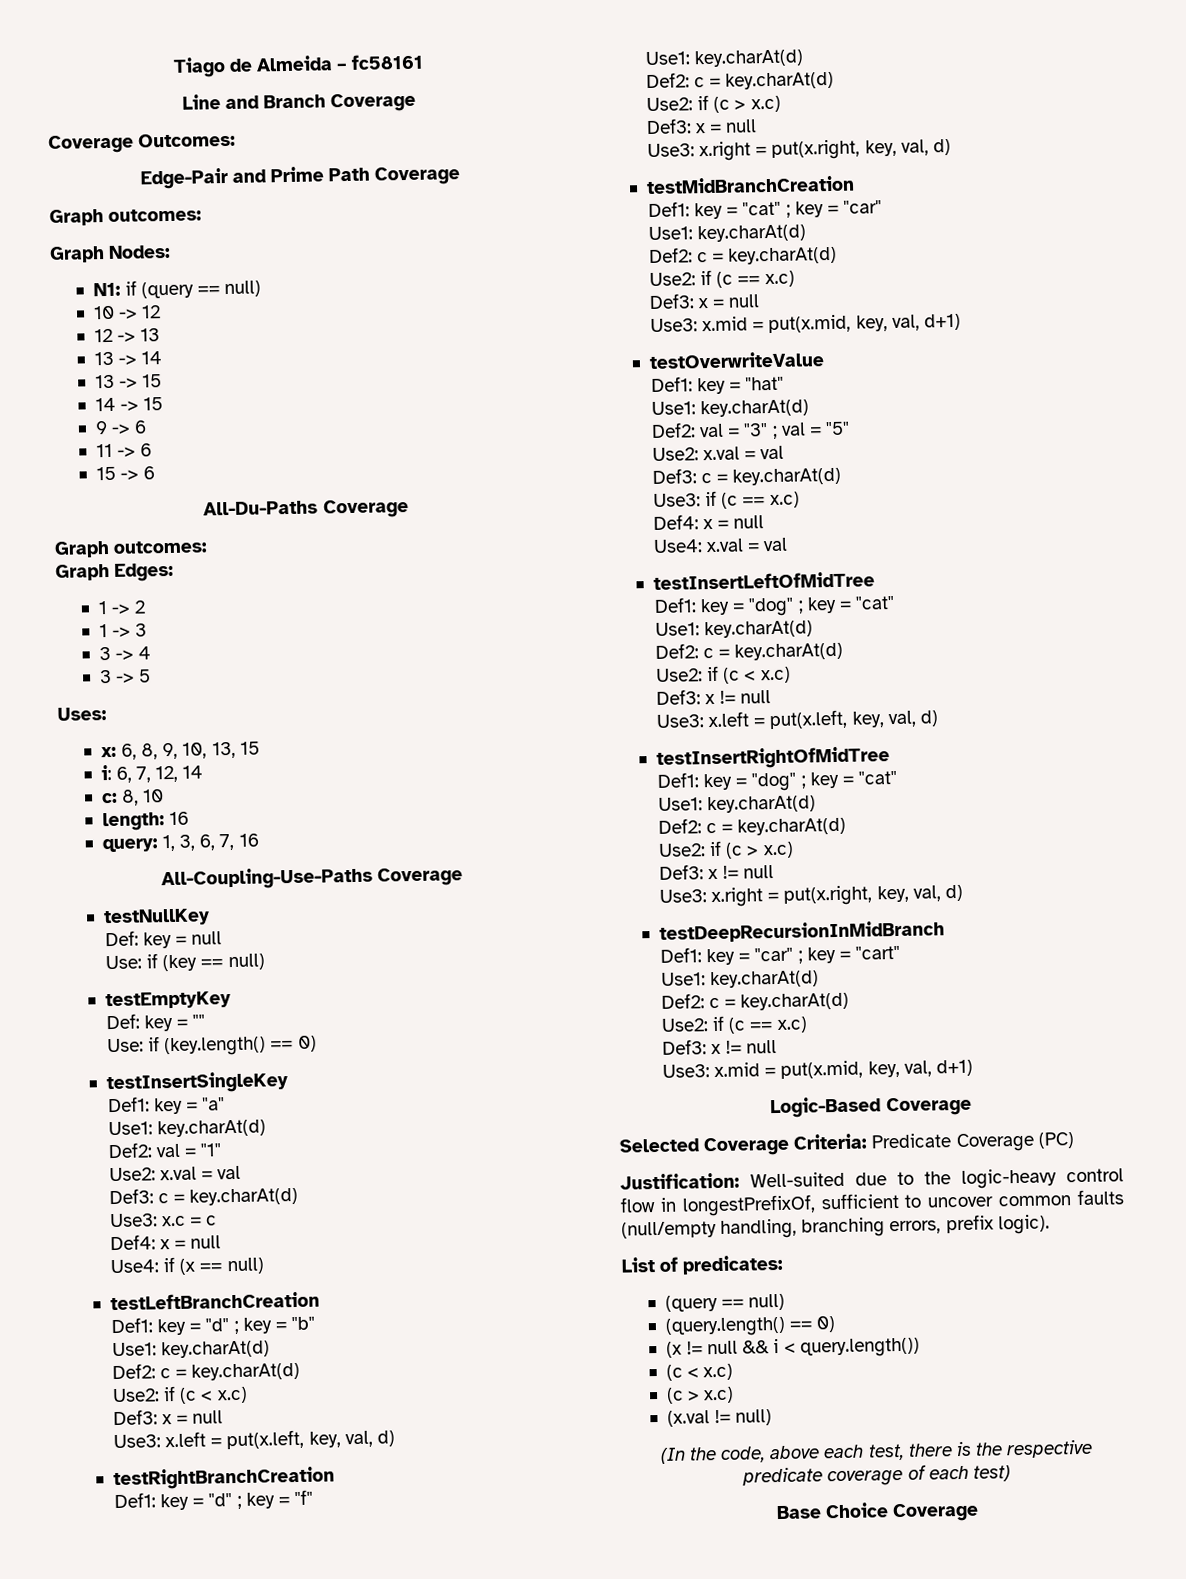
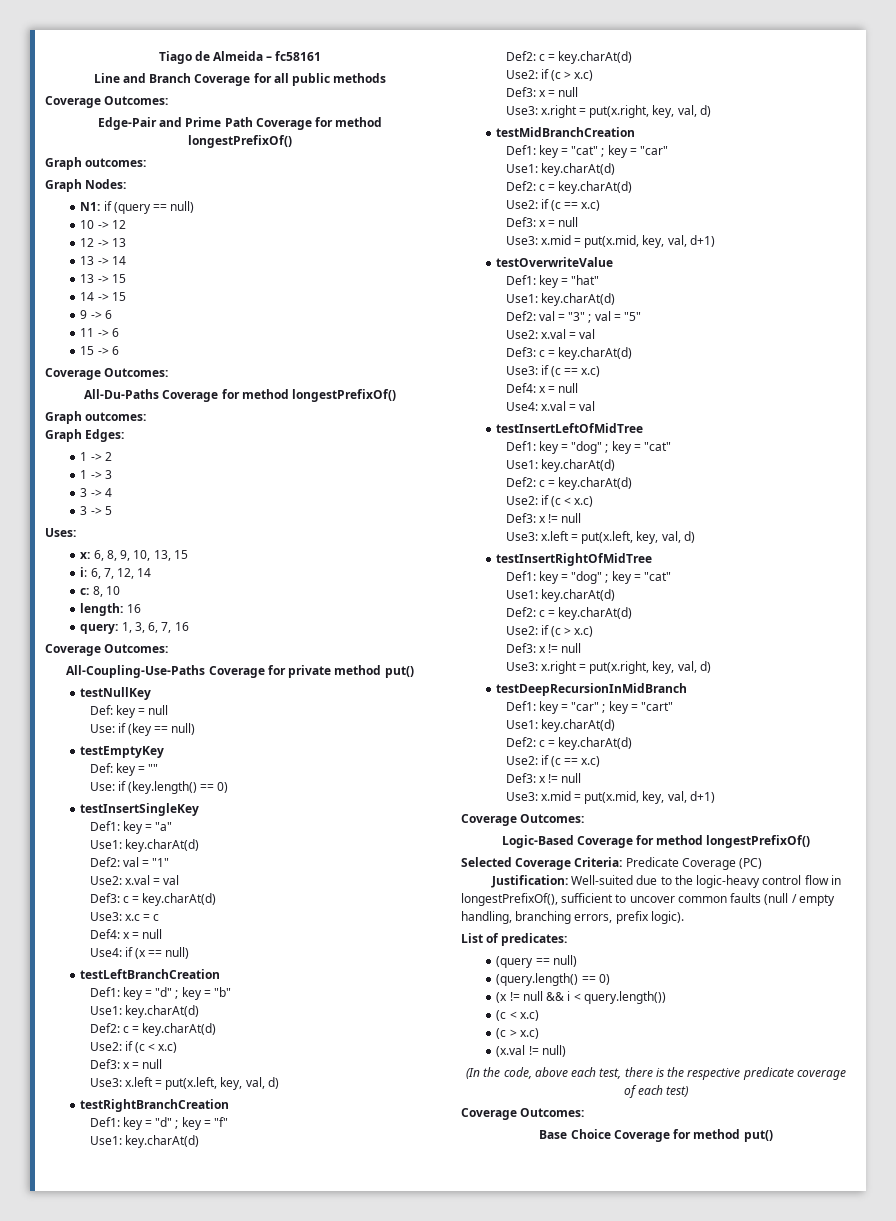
(417, 102) none -> [253,73,387,86] for all public methods
(461, 176) none -> [314,117,383,127] [188,135,292,148] for method longestPrefixOf()
(156, 473) none -> [45,368,169,380] // Coverage Outcomes:
(409, 509) none -> [221,389,396,402] for method longestPrefixOf()
(259, 840) none -> [45,644,169,656] // Coverage Outcomes:
(464, 877) none -> [267,665,414,678] for private method put()
(973, 1068) none -> [461,814,585,826] // Coverage Outcomes:
(972, 1106) none -> [636,835,811,848] for method longestPrefixOf()
[681,1194,816,1217] longestPrefixOf, -> [461,893,558,906] longestPrefixOf(),
[621,1221,717,1239] (null/empty -> [764,893,835,906] (null / empty
(1011, 1473) none -> [461,1108,585,1120] // Coverage Outcomes:
(980, 1512) none -> [673,1129,773,1142] for method put()

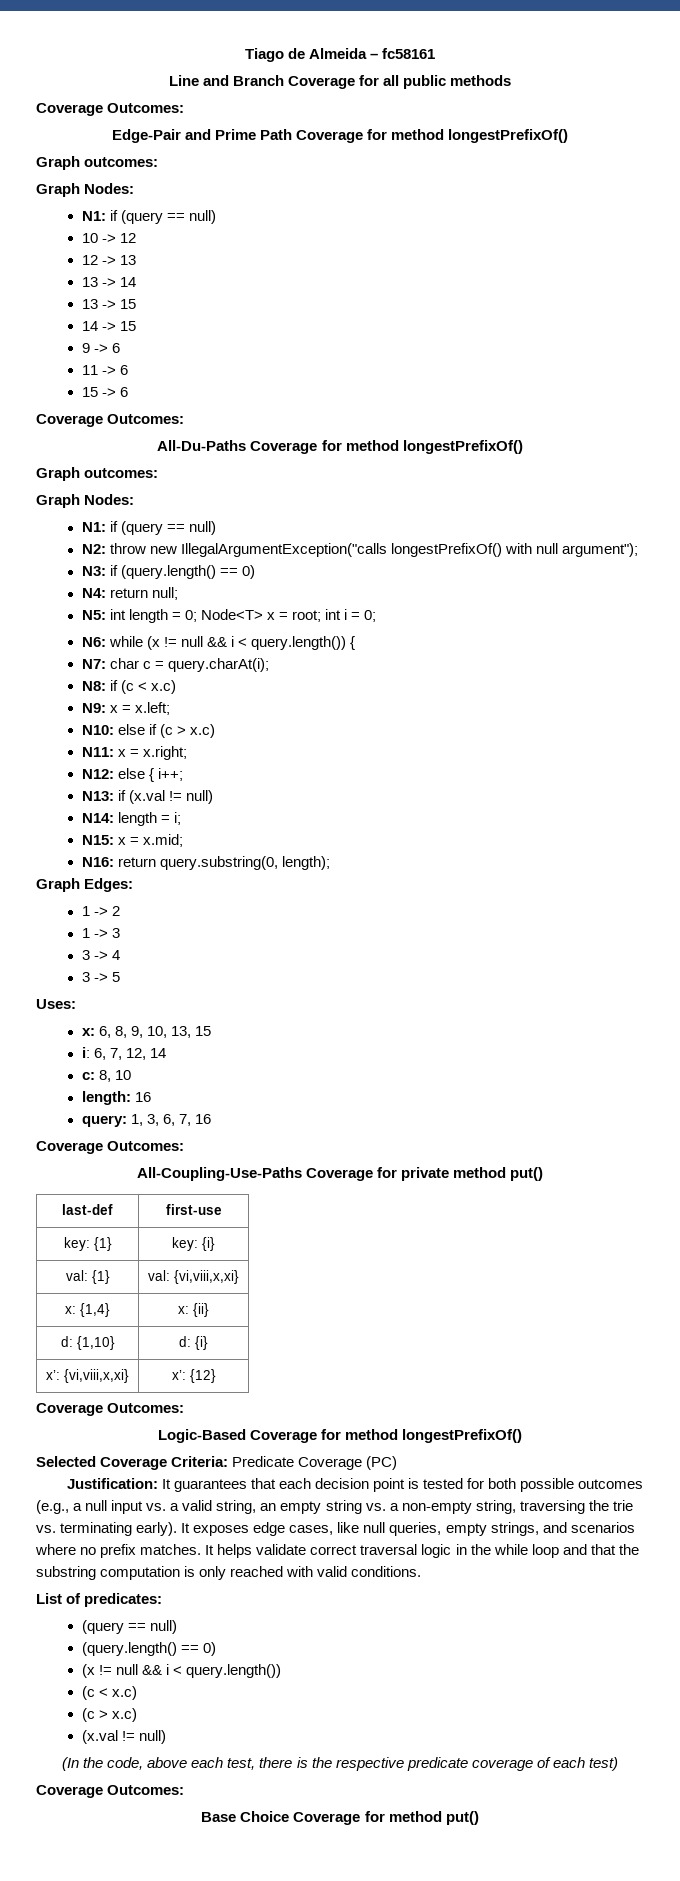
(147, 416) none -> [36,494,135,508] [81,521,216,535] [81,543,638,557] [81,565,255,579] [81,587,178,600] [81,609,377,623] [81,636,356,650] [81,658,269,672] [81,680,176,694] [81,702,170,715] [81,724,215,738] [81,746,187,760] [81,768,183,782] [81,790,213,804] [81,812,181,826] [81,834,183,847] [81,856,330,870] // Graph Nodes: // N1: if (query == null) // N2: throw new IllegalArgumentException("calls longestPrefixOf() with null argument"); // N3: if (query.length() == 0) // N4: return null; // N5: int length = 0; Node<T> x = root; int i = 0; // N6: while (x != null && i < query.length()) { // N7: char c = query.charAt(i); // N8: if (c < x.c) // N9: x = x.left; // N10: else if (c > x.c) // N11: x = x.right; // N12: else { i++; // N13: if (x.val != null) // N14: length = i; // N15: x = x.mid; // N16: return query.substring(0, length);
[80,687,152,700] [89,705,169,718] [89,723,196,736] [80,746,165,758] [89,763,159,776] [89,781,229,794] [80,803,200,816] [89,821,173,834] [89,839,199,852] [89,857,170,867] [89,875,180,885] [89,893,217,906] [89,912,160,921] [89,929,163,939] [89,947,190,959] [80,969,221,979] [89,987,232,1000] [89,1005,199,1018] [89,1023,217,1036] [89,1041,178,1053] [89,1059,163,1069] [89,1077,279,1090] [80,1099,230,1112] [89,1117,229,1130] [89,1135,199,1148] [505,51,633,64] [505,69,594,81] [505,87,579,97] [505,105,711,118] [496,127,636,137] [505,145,669,158] [505,163,615,176] [505,181,633,194] [505,199,601,211] [505,217,579,227] [505,235,715,248] [496,257,614,267] [505,275,600,288] [505,293,615,306] [505,311,642,323] [505,329,596,339] [505,347,633,360] [505,365,601,377] [505,383,579,393] [505,401,596,411] [496,423,644,433] [505,441,672,454] [505,459,615,472] [505,477,633,490] [505,495,594,507] [505,513,582,523] [505,531,695,544] [496,553,653,566] [505,571,672,584] [505,589,615,602] [505,607,633,620] [505,625,594,637] [505,643,582,653] [505,661,711,674] [496,683,688,696] [505,701,674,714] [505,719,615,732] [505,737,633,750] [505,755,601,767] [505,773,582,783] [505,791,715,804] // testNullKey // Def: key = null // Use: if (key == null) // testEmptyKey // Def: key = "" // Use: if (key.length() == 0) // testInsertSingleKey // Def1: key = "a" // Use1: key.charAt(d) // Def2: val = "1" // Use2: x.val = val // Def3: c = key.charAt(d) // Use3: x.c = c // Def4: x = null // Use4: if (x == null) // testLeftBranchCreation // Def1: key = "d" ; key = "b" // Use1: key.charAt(d) // Def2: c = key.charAt(d) // Use2: if (c < x.c) // Def3: x = null // Use3: x.left = put(x.left, key, val, d) // testRightBranchCreation // Def1: key = "d" ; key = "f" // Use1: key.charAt(d) // Def2: c = key.charAt(d) // Use2: if (c > x.c) // Def3: x = null // Use3: x.right = put(x.right, key, val, d) // testMidBranchCreation // Def1: key = "cat" ; key = "car" // Use1: key.charAt(d) // Def2: c = key.charAt(d) // Use2: if (c == x.c) // Def3: x = null // Use3: x.mid = put(x.mid, key, val, d+1) // testOverwriteValue // Def1: key = "hat" // Use1: key.charAt(d) // Def2: val = "3" ; val = "5" // Use2: x.val = val // Def3: c = key.charAt(d) // Use3: if (c == x.c) // Def4: x = null // Use4: x.val = val // testInsertLeftOfMidTree // Def1: key = "dog" ; key = "cat" // Use1: key.charAt(d) // Def2: c = key.charAt(d) // Use2: if (c < x.c) // Def3: x != null // Use3: x.left = put(x.left, key, val, d) // testInsertRightOfMidTree // Def1: key = "dog" ; key = "cat" // Use1: key.charAt(d) // Def2: c = key.charAt(d) // Use2: if (c > x.c) // Def3: x != null // Use3: x.right = put(x.right, key, val, d) // testDeepRecursionInMidBranch // Def1: key = "car" ; key = "cart" // Use1: key.charAt(d) // Def2: c = key.charAt(d) // Use2: if (c == x.c) // Def3: x != null // Use3: x.mid = put(x.mid, key, val, d+1) -> [62,1204,113,1215] [165,1204,222,1215] [63,1237,112,1251] [172,1237,215,1251] [65,1270,110,1284] [148,1270,239,1284] [65,1303,110,1317] [178,1303,209,1317] [60,1336,115,1350] [179,1336,208,1350] [46,1369,129,1383] [171,1369,216,1383] // last-def | first-use // key: {1} | key: {i} // val: {1} | val: {vi,viii,x,xi} // x: {1,4} | x: {ii} // d: {1,10} | d: {i} // x’: {vi,viii,x,xi} | x’: {12}
[571,875,841,888] [461,893,835,906] [461,911,684,924] Well-suited due to the logic-heavy control flow in longestPrefixOf(), sufficient to uncover common faults (null / empty handling, branching errors, prefix logic). -> [161,1478,644,1492] [36,1500,633,1514] [36,1522,635,1536] [35,1544,639,1558] [36,1566,422,1580] It guarantees that each decision point is tested for both possible outcomes (e.g., a null input vs. a valid string, an empty string vs. a non-empty string, traversing the trie vs. terminating early). It exposes edge cases, like null queries, empty strings, and scenarios where no prefix matches. It helps validate correct traversal logic in the while loop and that the substring computation is only reached with valid conditions.

